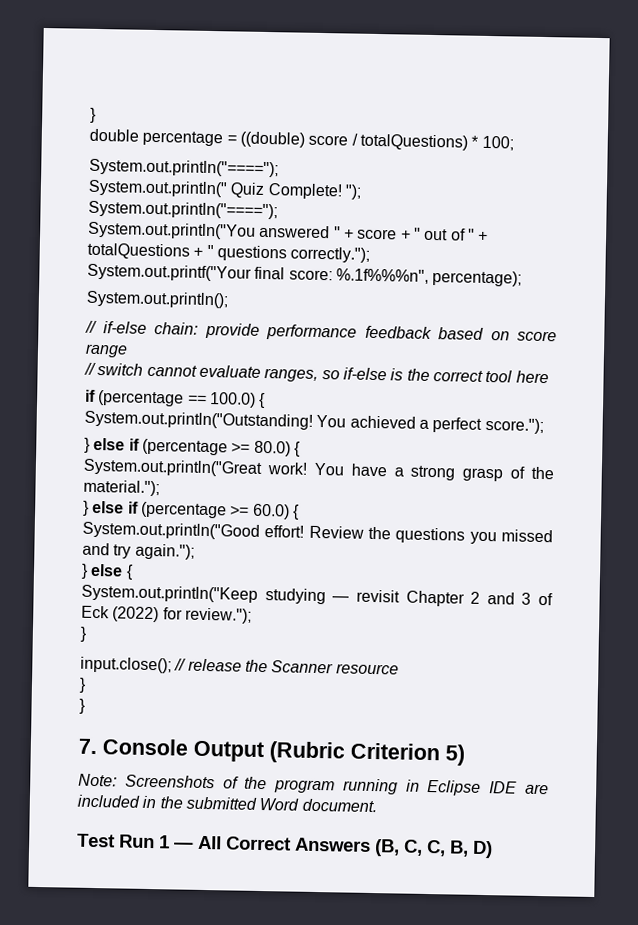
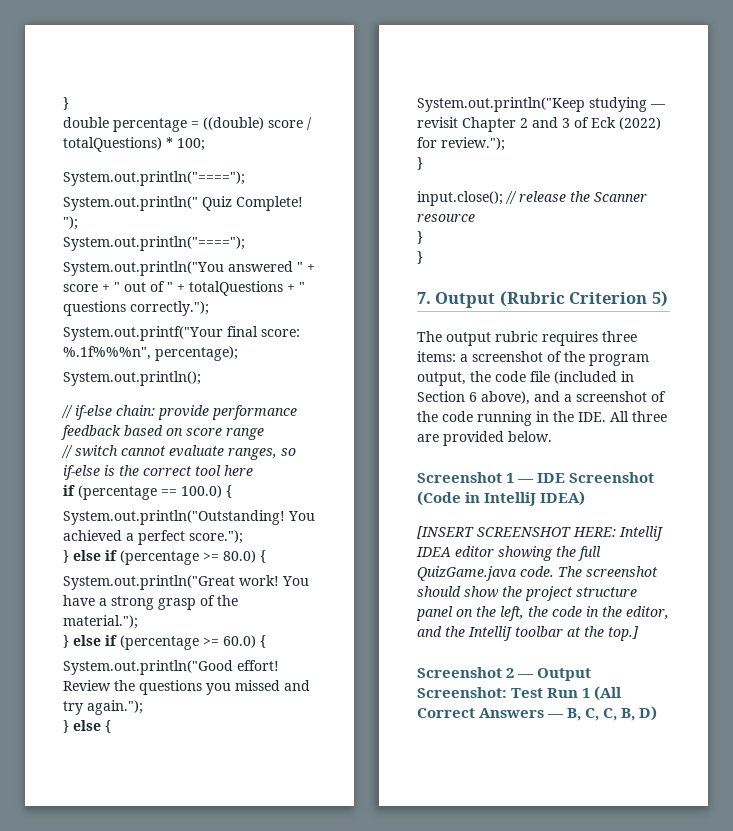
[102,738,188,756] Console -> (431, 298) none
[78,773,549,796] [77,794,377,813] [77,833,400,857] Note: Screenshots of the program running in Eclipse IDE are included in the submitted Word document. // Test Run 1 — All Correct Answers (B, -> [417,331,637,346] [417,351,649,366] [417,371,634,386] [417,391,666,405] [417,411,667,426] [417,431,552,446] [417,472,655,483] [417,491,586,506] [417,526,663,541] [416,546,601,561] [417,566,658,581] [417,586,637,601] [416,606,669,621] [417,626,639,641] [417,667,592,681] [417,686,623,701] [417,708,582,721] The output rubric requires three items: a screenshot of the program output, the code file (included in Section 6 above), and a screenshot of the code running in the IDE. All three are provided below. // Screenshot 1 — IDE Screenshot (Code in IntelliJ IDEA) // [INSERT SCREENSHOT HERE: IntelliJ IDEA editor showing the full QuizGame.java code. The screenshot should show the project structure panel on the left, the code in the editor, and the IntelliJ toolbar at the top.] // Screenshot 2 — Output Screenshot: Test Run 1 (All Correct Answers — B,

